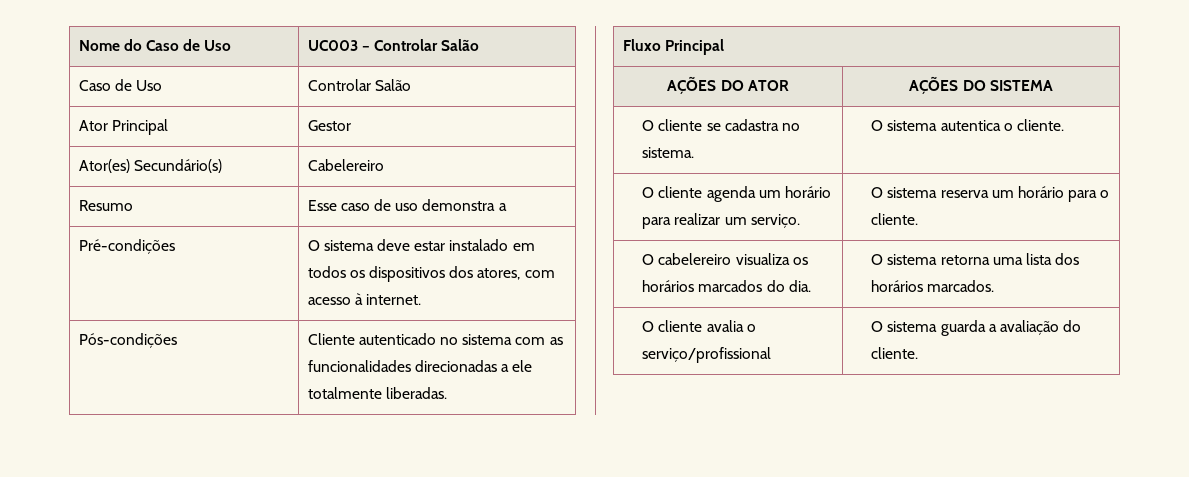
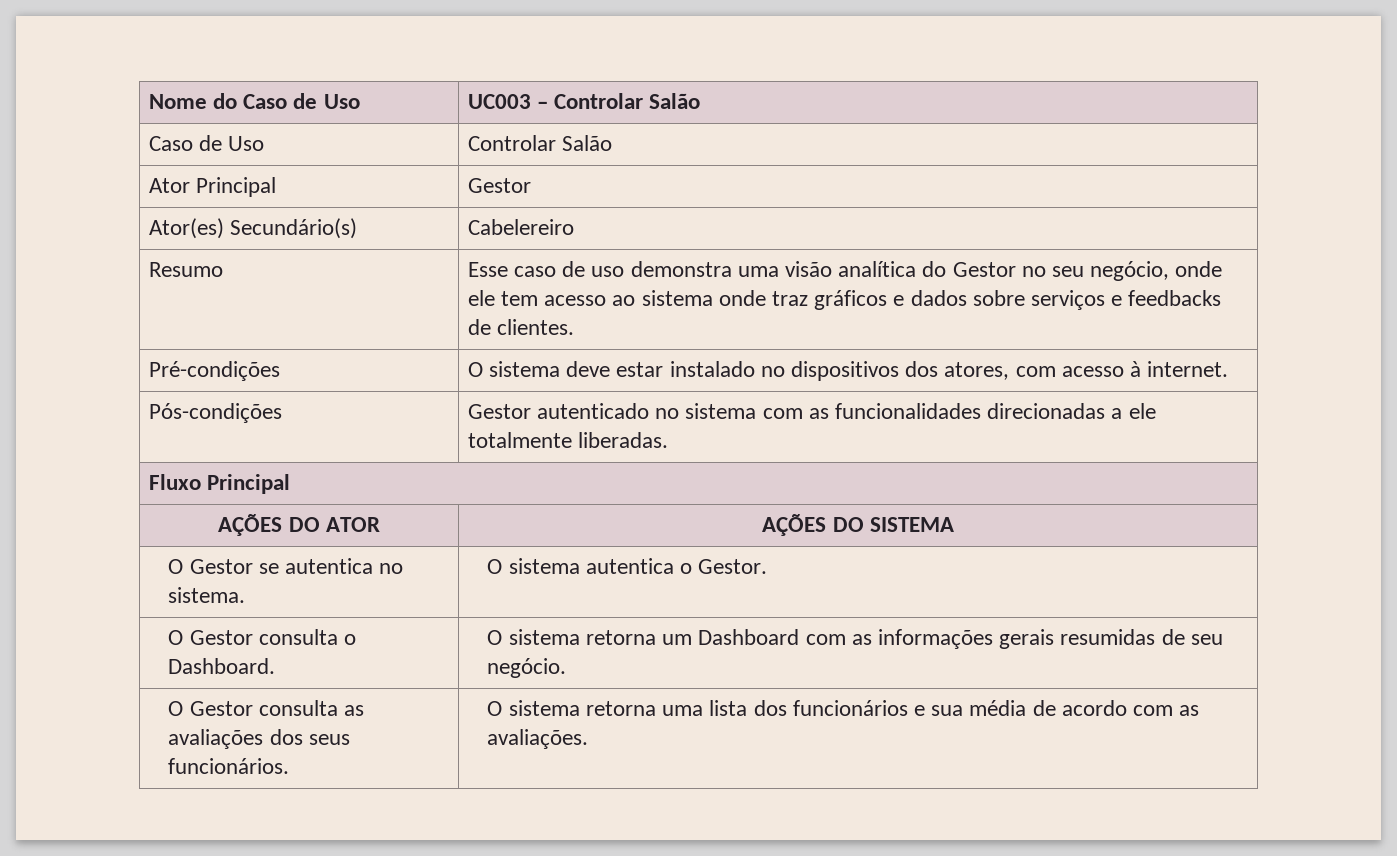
[498,203,507,211] a -> [737,261,1223,281] [467,290,1222,310] [467,319,574,335] uma visão analítica do Gestor no seu negócio, onde ele tem acesso ao sistema onde traz gráficos e dados sobre serviços e feedbacks de clientes.
[512,243,535,251] [307,266,365,278] em todos os -> [760,366,785,377] no
[307,333,355,345] Cliente -> [467,404,531,419] Gestor
[658,119,779,131] cliente se cadastra -> [189,558,374,574] Gestor se autentica
[1017,119,1065,131] [642,186,832,202] [642,213,800,229] [871,186,1110,202] [871,213,919,225] [642,253,808,265] [642,280,811,292] cliente. // O cliente agenda um horário para realizar um serviço. | O sistema reserva um horário para o cliente. // O cabelereiro visualiza os horários marcados do dia. -> [698,559,768,574] [168,629,357,645] [168,658,276,674] [487,629,1223,649] [487,658,567,678] [168,700,365,716] [168,729,350,749] [168,758,290,774] Gestor. // O Gestor consulta o Dashboard. | O sistema retorna um Dashboard com as informações gerais resumidas de seu negócio. // O Gestor consulta as avaliações dos seus funcionários.
[871,280,995,292] [642,320,756,332] [642,347,772,363] [871,320,1082,336] [871,347,919,359] horários marcados. // O cliente avalia o serviço/profissional | O sistema guarda a avaliação do cliente. -> [792,700,1200,716] [487,729,589,749] funcionários e sua média de acordo com as avaliações.

